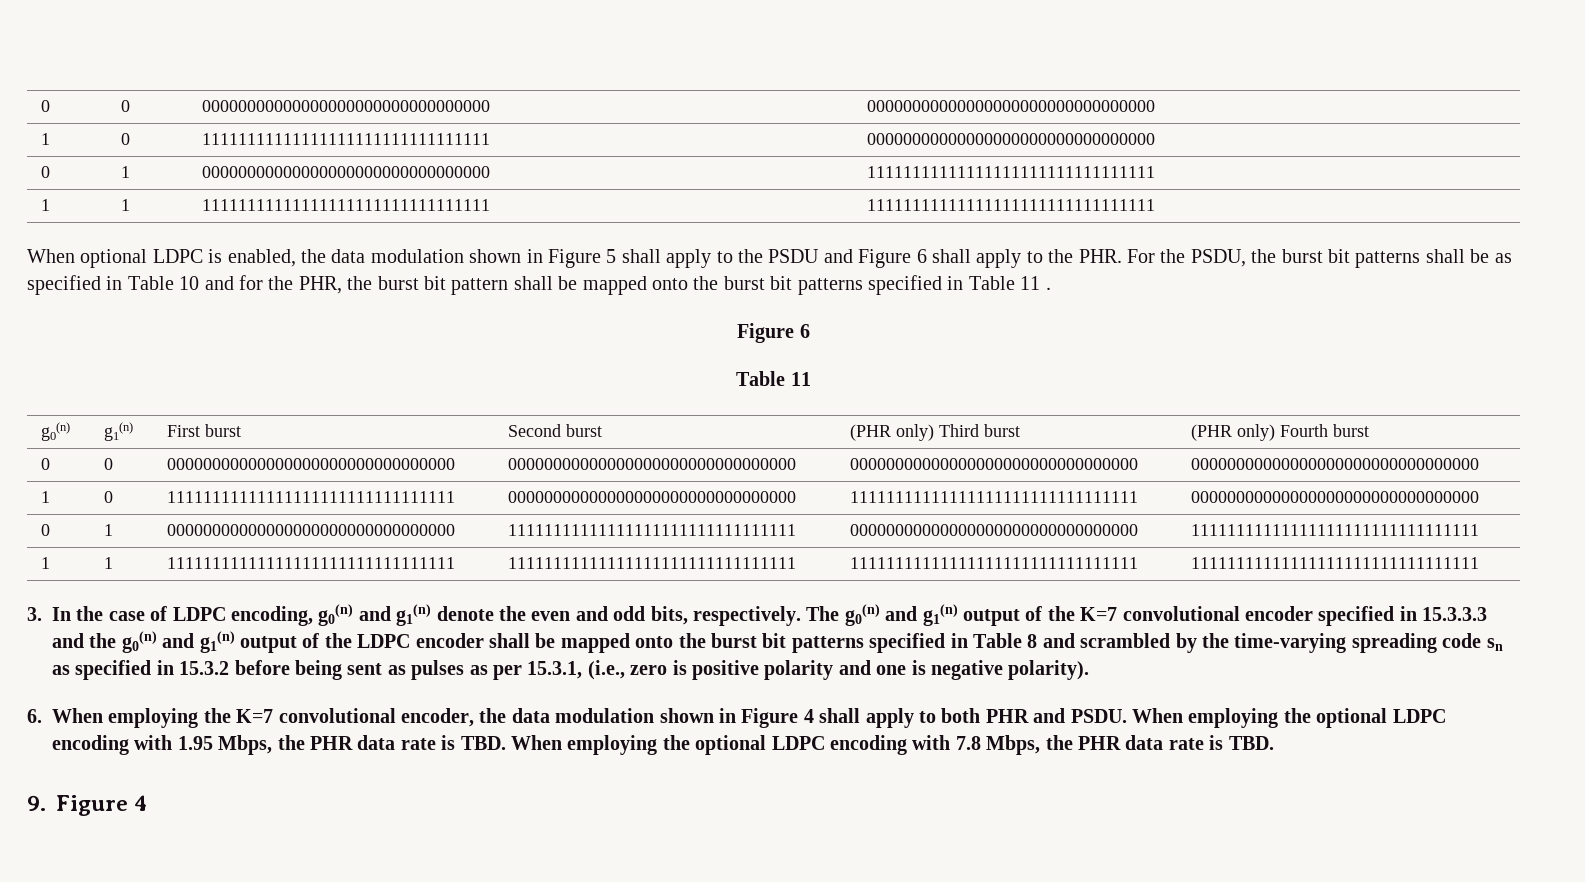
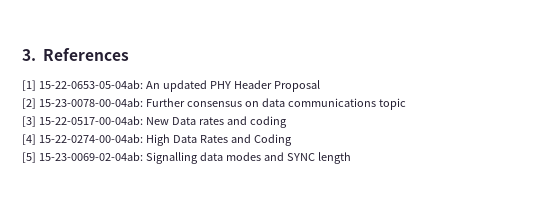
[41,100,51,112] [121,100,131,112] [202,100,491,112] [867,100,1156,112] [41,133,51,145] [121,133,131,145] [202,133,491,145] [867,133,1156,145] [41,166,51,178] [121,166,131,178] [202,166,491,178] [867,166,1156,178] [41,199,51,211] [121,199,131,211] [202,199,491,211] [867,199,1156,211] [27,249,1512,268] [27,275,1051,295] [737,323,810,343] [736,371,811,386] [41,422,71,441] [104,422,134,441] [167,424,242,437] [508,424,603,437] [850,424,1021,441] [1191,424,1370,441] [41,458,51,470] [104,458,114,470] [167,458,456,470] [508,458,797,470] [850,458,1139,470] [1191,458,1480,470] [41,491,51,503] [104,491,114,503] [167,491,456,503] [508,491,797,503] [850,491,1139,503] [1191,491,1480,503] [41,524,51,536] [104,524,114,536] [167,524,456,536] [508,524,797,536] [850,524,1139,536] [1191,524,1480,536] [41,557,51,569] [104,557,114,569] [167,557,456,569] [508,557,797,569] [850,557,1139,569] [1191,557,1480,569] [27,604,1488,626] [52,631,1503,653] [52,660,1090,680] [27,708,1446,728] [52,735,1274,755] [27,795,148,816] 0 | 0 | 00000000000000000000000000000000 | 00000000000000000000000000000000 // 1 | 0 | 11111111111111111111111111111111 | 00000000000000000000000000000000 // 0 | 1 | 00000000000000000000000000000000 | 11111111111111111111111111111111 // 1 | 1 | 11111111111111111111111111111111 | 11111111111111111111111111111111 // When optional LDPC is enabled, the data modulation shown in Figure 5 shall apply to the PSDU and Figure 6 shall apply to the PHR. For the PSDU, the burst bit patterns shall be as specified in Table 10 and for the PHR, the burst bit pattern shall be mapped onto the burst bit patterns specified in Table 11 . // Figure 6 // Table 11 // g0(n) | g1(n) | First burst | Second burst | (PHR only) Third burst | (PHR only) Fourth burst // 0 | 0 | 00000000000000000000000000000000 | 00000000000000000000000000000000 | 00000000000000000000000000000000 | 00000000000000000000000000000000 // 1 | 0 | 11111111111111111111111111111111 | 00000000000000000000000000000000 | 11111111111111111111111111111111 | 00000000000000000000000000000000 // 0 | 1 | 00000000000000000000000000000000 | 11111111111111111111111111111111 | 00000000000000000000000000000000 | 11111111111111111111111111111111 // 1 | 1 | 11111111111111111111111111111111 | 11111111111111111111111111111111 | 11111111111111111111111111111111 | 11111111111111111111111111111111 // 3. In the case of LDPC encoding, g0(n) and g1(n) denote the even and odd bits, respectively. The g0(n) and g1(n) output of the K=7 convolutional encoder specified in 15.3.3.3 and the g0(n) and g1(n) output of the LDPC encoder shall be mapped onto the burst bit patterns specified in Table 8 and scrambled by the time-varying spreading code sn as specified in 15.3.2 before being sent as pulses as per 15.3.1, (i.e., zero is positive polarity and one is negative polarity). // 6. When employing the K=7 convolutional encoder, the data modulation shown in Figure 4 shall apply to both PHR and PSDU. When employing the optional LDPC encoding with 1.95 Mbps, the PHR data rate is TBD. When employing the optional LDPC encoding with 7.8 Mbps, the PHR data rate is TBD. // 9. Figure 4 -> [22,48,130,61] [22,80,320,92] [22,98,406,110] [22,116,287,128] [22,134,292,146] [22,152,351,164] 3. References // [1] 15-22-0653-05-04ab: An updated PHY Header Proposal // [2] 15-23-0078-00-04ab: Further consensus on data communications topic // [3] 15-22-0517-00-04ab: New Data rates and coding // [4] 15-22-0274-00-04ab: High Data Rates and Coding // [5] 15-23-0069-02-04ab: Signalling data modes and SYNC length

